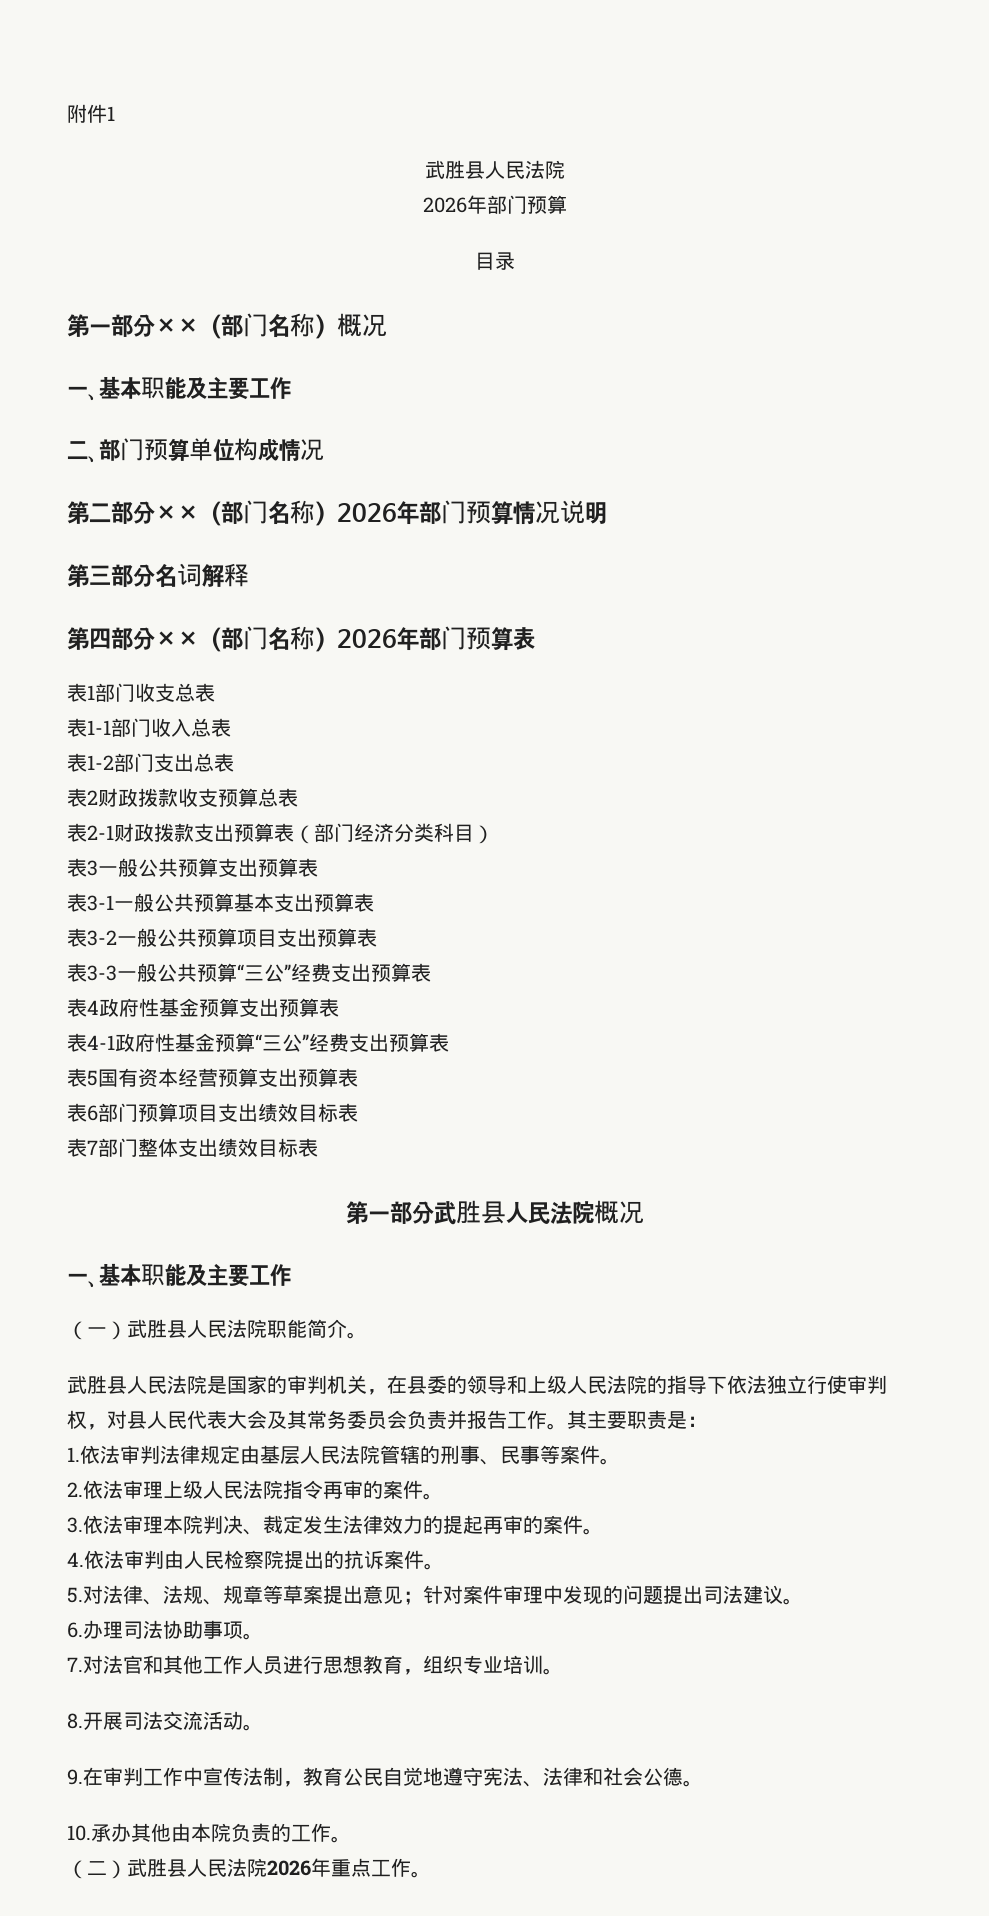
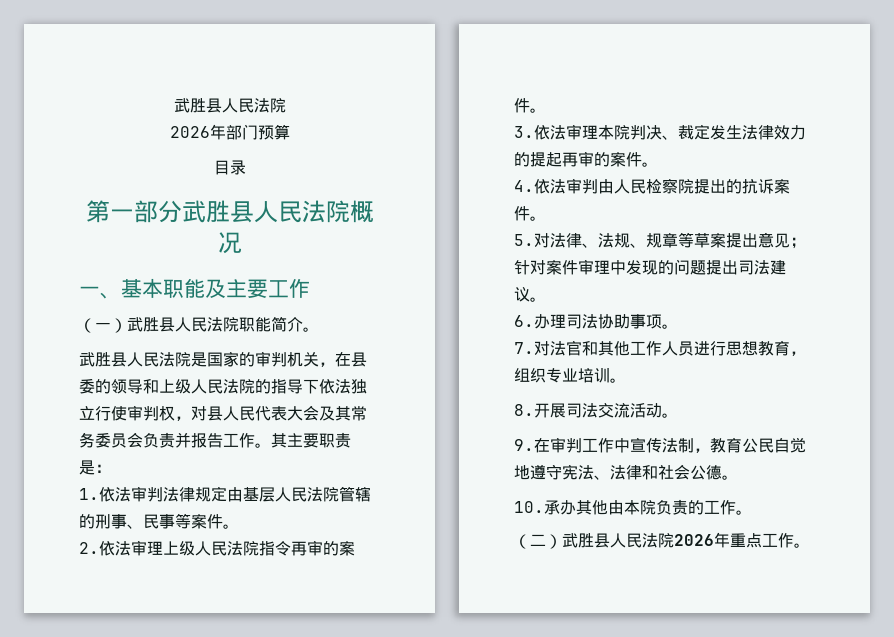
[67,104,115,123] 附件1 // -> (173, 105) none
[67,313,387,339] [67,376,291,401] [67,438,324,463] [67,500,607,526] [67,563,249,588] [67,626,535,652] [67,683,215,702] [67,718,231,737] [67,753,234,772] [67,788,298,807] [67,823,494,844] [67,858,318,877] [67,893,374,912] [67,928,377,947] [67,963,431,982] [67,998,339,1017] [67,1033,449,1052] [67,1068,358,1088] [67,1103,358,1122] [67,1138,318,1157] // 第一部分××（部门名称）概况 // 一、基本职能及主要工作 // 二、部门预算单位构成情况 // 第二部分××（部门名称）2026年部门预算情况说明 // 第三部分名词解释 // 第四部分××（部门名称）2026年部门预算表 // 表1部门收支总表 // 表1-1部门收入总表 // 表1-2部门支出总表 // 表2财政拨款收支预算总表 // 表2-1财政拨款支出预算表（部门经济分类科目） // 表3一般公共预算支出预算表 // 表3-1一般公共预算基本支出预算表 // 表3-2一般公共预算项目支出预算表 // 表3-3一般公共预算“三公”经费支出预算表 // 表4政府性基金预算支出预算表 // 表4-1政府性基金预算“三公”经费支出预算表 // 表5国有资本经营预算支出预算表 // 表6部门预算项目支出绩效目标表 // 表7部门整体支出绩效目标表 -> (246, 167) none

